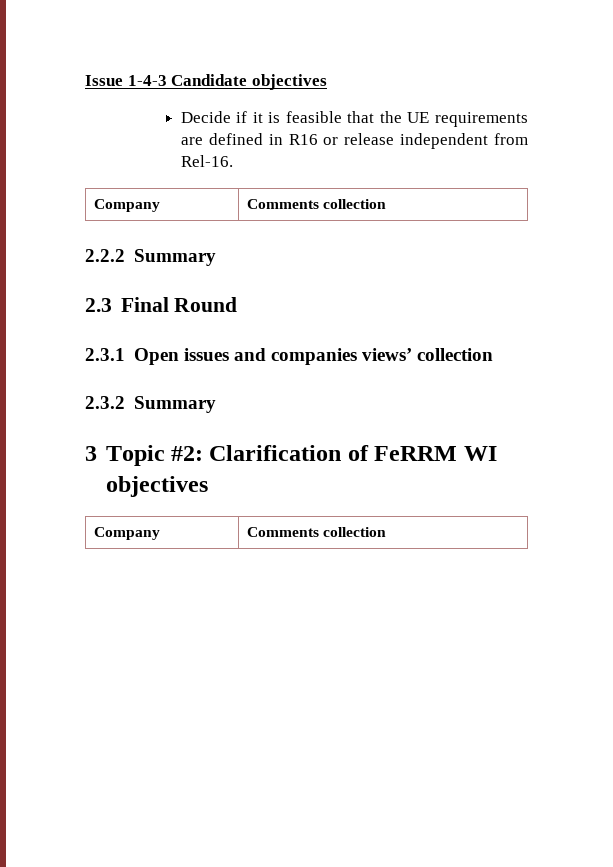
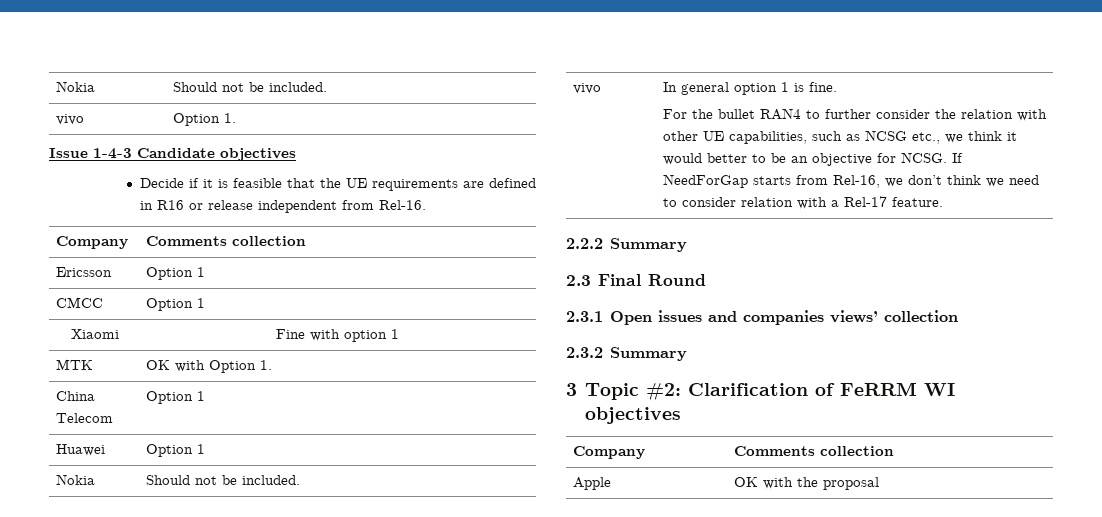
(85, 80) none -> [55,81,95,92] [172,82,327,92] [55,114,84,125] [172,113,236,126] Nokia | Should not be included. // vivo | Option 1. //
(386, 204) none -> [55,267,112,277] [145,267,205,280] [55,297,103,308] [145,298,205,311] [70,329,119,339] [276,329,399,342] [55,359,93,370] [145,360,272,373] [55,391,95,401] [55,413,113,423] [145,391,205,404] [55,444,105,456] [145,444,205,457] [55,474,95,485] [145,475,300,485] [572,83,601,94] [662,82,837,95] [662,108,1047,121] [662,130,1017,144] [662,152,963,166] [662,174,1039,188] [662,196,943,209] // Ericsson | Option 1 // CMCC | Option 1 // Xiaomi | Fine with option 1 // MTK | OK with Option 1. // China Telecom | Option 1 // Huawei | Option 1 // Nokia | Should not be included. // vivo | In general option 1 is fine. // For the bullet RAN4 to further consider the relation with other UE capabilities, such as NCSG etc., we think it would better to be an objective for NCSG. If NeedForGap starts from Rel-16, we don’t think we need to consider relation with a Rel-17 feature.
(386, 532) none -> [572,477,611,490] [733,477,879,490] // Apple | OK with the proposal

